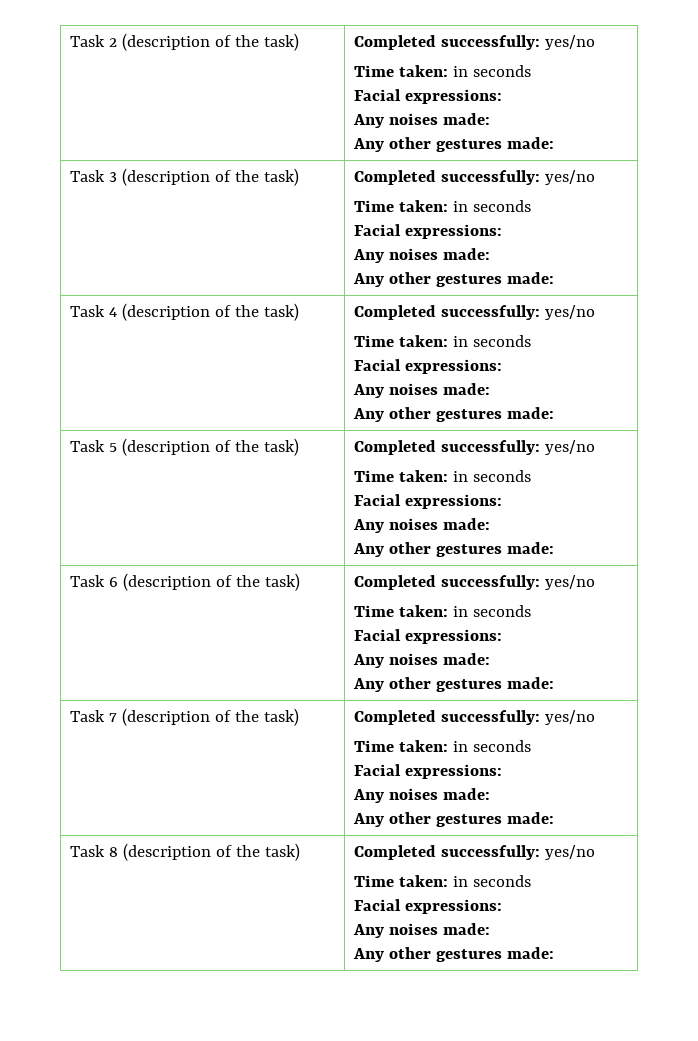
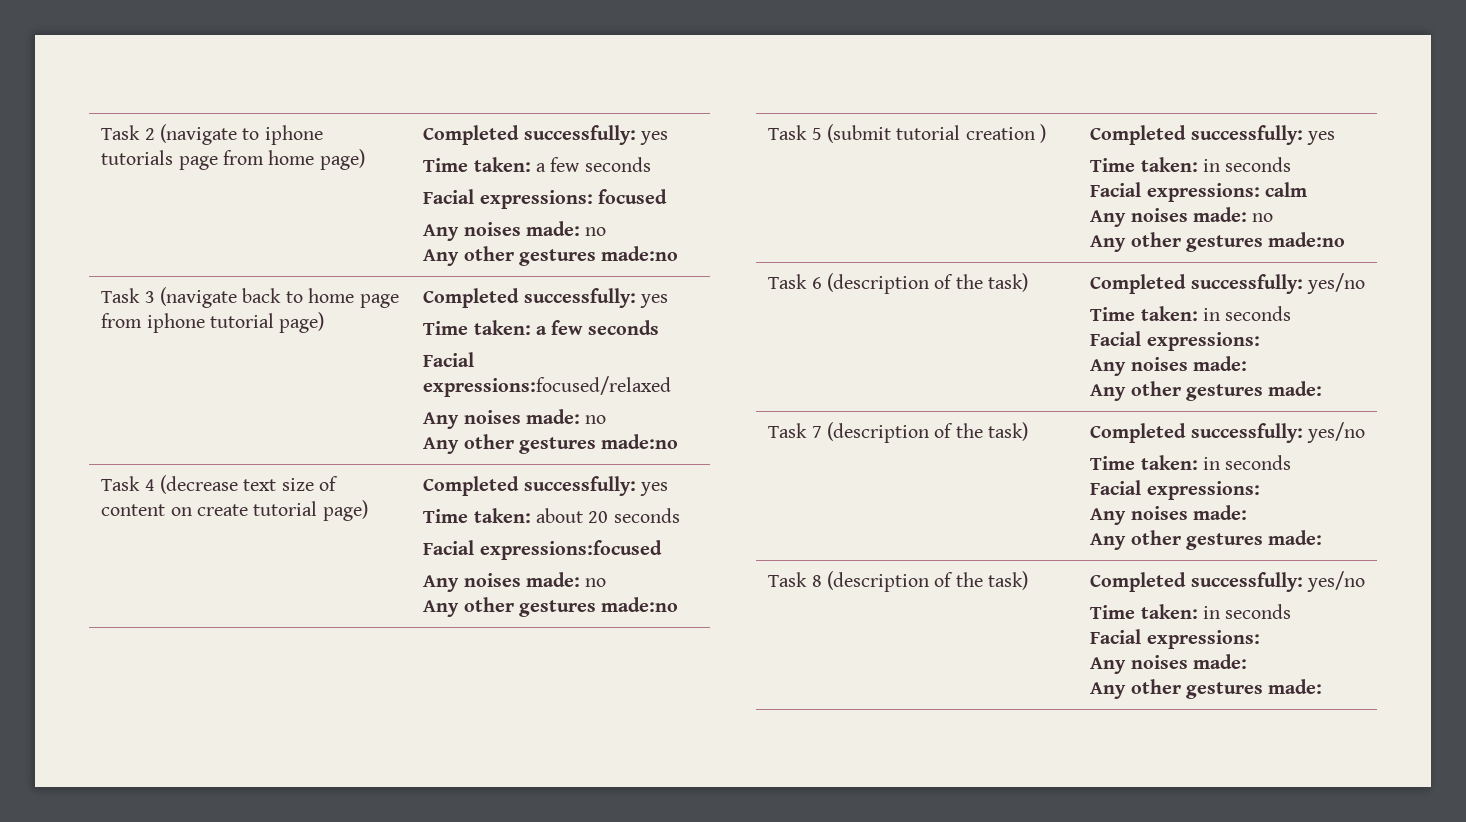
[121,33,299,51] [353,35,595,50] [353,65,531,77] [353,89,502,104] [352,113,490,128] [352,137,554,152] [69,168,299,186] [353,170,595,185] [353,200,531,212] [353,224,502,239] [352,248,490,263] [352,272,554,287] [69,303,299,321] [353,305,595,320] [353,335,531,347] [353,359,502,374] [352,383,490,398] [352,407,554,422] [69,438,299,456] [353,440,595,455] [353,470,531,482] [353,494,502,509] [352,518,490,533] [352,542,554,557] (description of the task) | Completed successfully: yes/no // Time taken: in seconds // Facial expressions: // Any noises made: // Any other gestures made: // Task 3 (description of the task) | Completed successfully: yes/no // Time taken: in seconds // Facial expressions: // Any noises made: // Any other gestures made: // Task 4 (description of the task) | Completed successfully: yes/no // Time taken: in seconds // Facial expressions: // Any noises made: // Any other gestures made: // Task 5 (description of the task) | Completed successfully: yes/no // Time taken: in seconds // Facial expressions: // Any noises made: // Any other gestures made: -> [159,124,323,145] [101,149,365,170] [423,125,668,145] [423,157,651,172] [423,189,667,209] [423,221,607,241] [423,246,679,266] [101,287,399,308] [101,312,325,333] [423,288,668,308] [423,320,659,335] [423,352,475,367] [423,376,672,397] [423,409,607,429] [423,434,679,454] [101,475,339,494] [101,500,368,521] [423,476,668,496] [423,508,680,523] [423,540,662,560] [423,572,607,592] [423,597,679,617] [768,124,1047,143] [1090,125,1335,145] [1090,157,1292,172] [1090,182,1307,202] [1090,207,1274,227] [1090,232,1346,252] (navigate to iphone tutorials page from home page) | Completed successfully: yes // Time taken: a few seconds // Facial expressions: focused // Any noises made: no // Any other gestures made:no // Task 3 (navigate back to home page from iphone tutorial page) | Completed successfully: yes // Time taken: a few seconds // Facial expressions:focused/relaxed // Any noises made: no // Any other gestures made:no // Task 4 (decrease text size of content on create tutorial page) | Completed successfully: yes // Time taken: about 20 seconds // Facial expressions:focused // Any noises made: no // Any other gestures made:no // Task 5 (submit tutorial creation ) | Completed successfully: yes // Time taken: in seconds // Facial expressions: calm // Any noises made: no // Any other gestures made:no

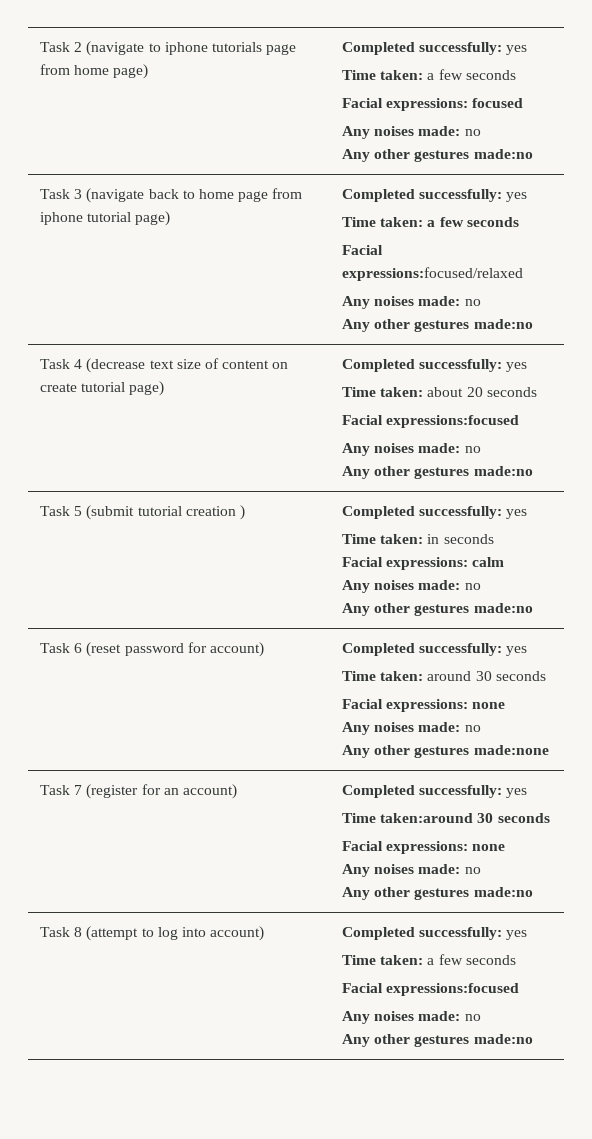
[826,273,1029,294] [1090,273,1365,294] [1090,306,1292,321] [1090,331,1260,351] [1090,356,1247,376] [1090,381,1323,401] (description of the task) | Completed successfully: yes/no // Time taken: in seconds // Facial expressions: // Any noises made: // Any other gestures made: -> [86,642,264,657] [342,643,528,656] [342,671,546,681] [342,699,506,712] [342,722,481,735] [342,745,549,758] (reset password for account) | Completed successfully: yes // Time taken: around 30 seconds // Facial expressions: none // Any noises made: no // Any other gestures made:none
[826,422,1029,443] [1090,422,1365,443] [1090,455,1292,470] [1090,480,1260,500] [1090,505,1247,525] [1090,530,1323,550] (description of the task) | Completed successfully: yes/no // Time taken: in seconds // Facial expressions: // Any noises made: // Any other gestures made: -> [86,784,237,799] [342,785,528,798] [342,813,550,823] [342,841,506,854] [342,864,481,877] [342,887,533,900] (register for an account) | Completed successfully: yes // Time taken:around 30 seconds // Facial expressions: none // Any noises made: no // Any other gestures made:no
[826,571,1029,592] [1090,571,1365,592] [1090,604,1292,619] [1090,629,1260,649] [1090,654,1247,674] [1090,679,1323,699] (description of the task) | Completed successfully: yes/no // Time taken: in seconds // Facial expressions: // Any noises made: // Any other gestures made: -> [86,926,265,941] [342,927,528,940] [342,954,516,965] [342,983,520,996] [342,1011,481,1024] [342,1034,533,1047] (attempt to log into account) | Completed successfully: yes // Time taken: a few seconds // Facial expressions:focused // Any noises made: no // Any other gestures made:no

